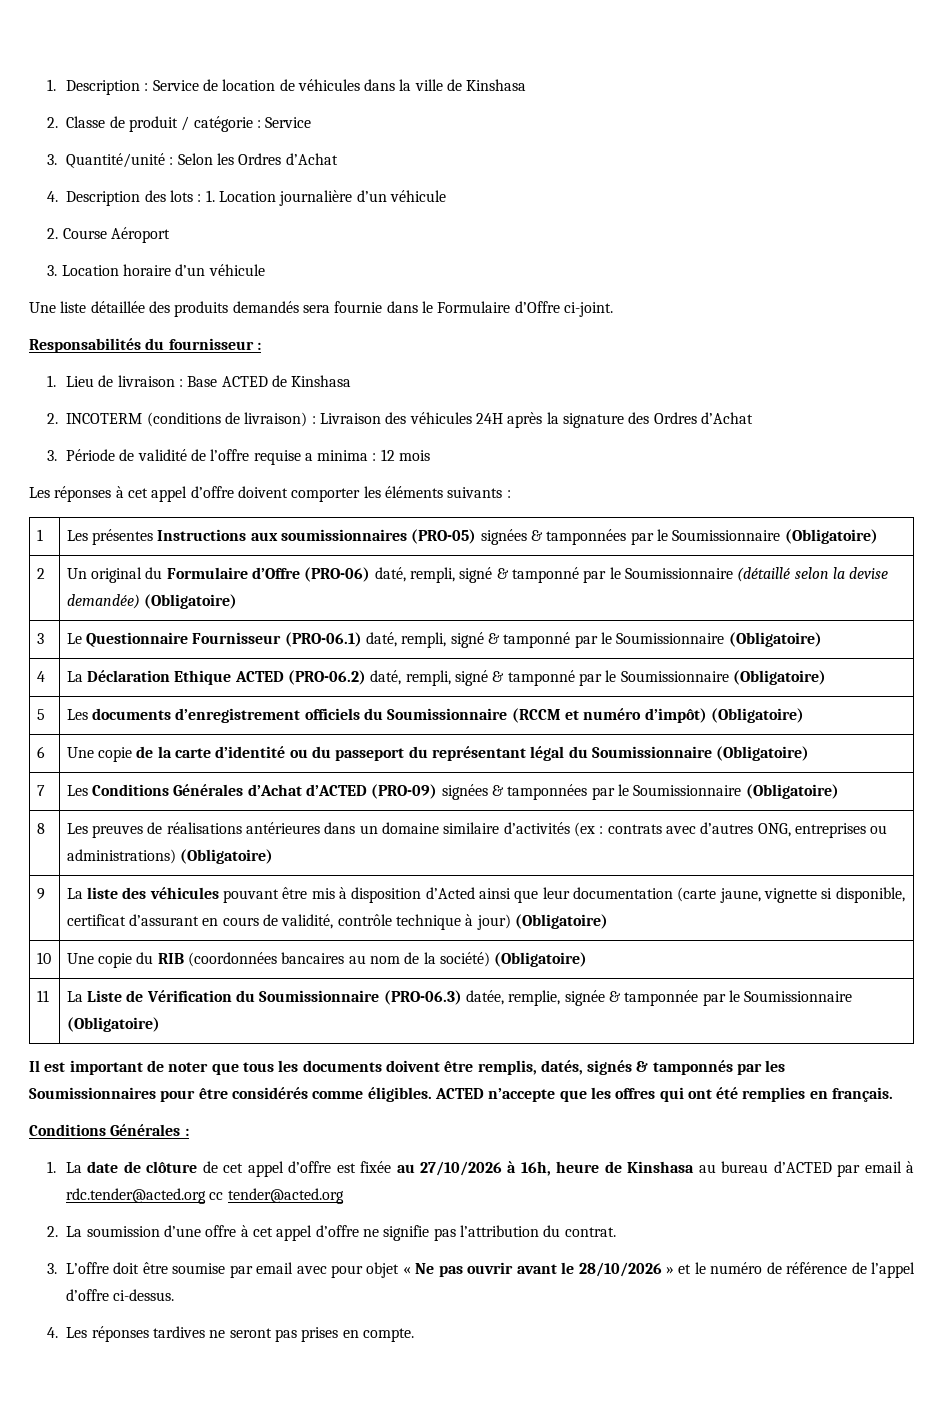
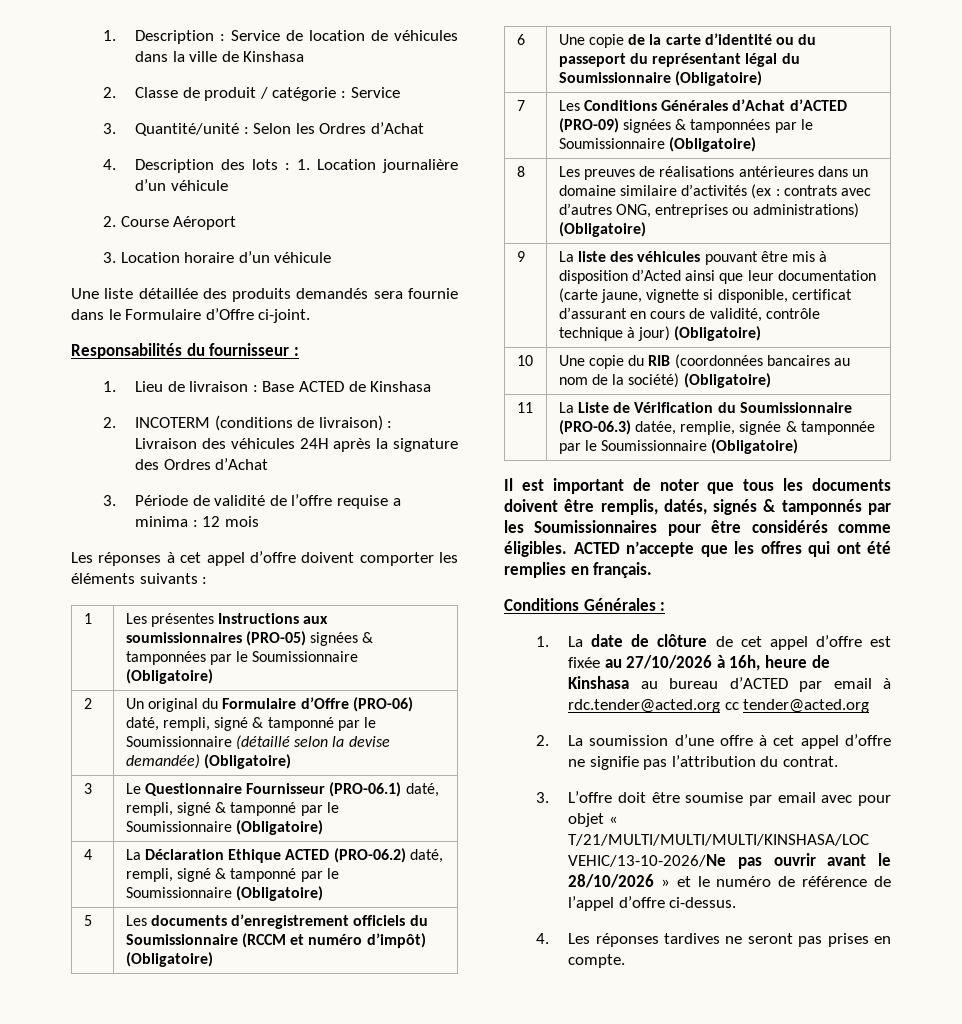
[415,1263,435,1274] Ne -> [568,834,870,846] [568,854,727,867] T/21/MULTI/MULTI/MULTI/KINSHASA/LOC VEHIC/13-10-2026/Ne

